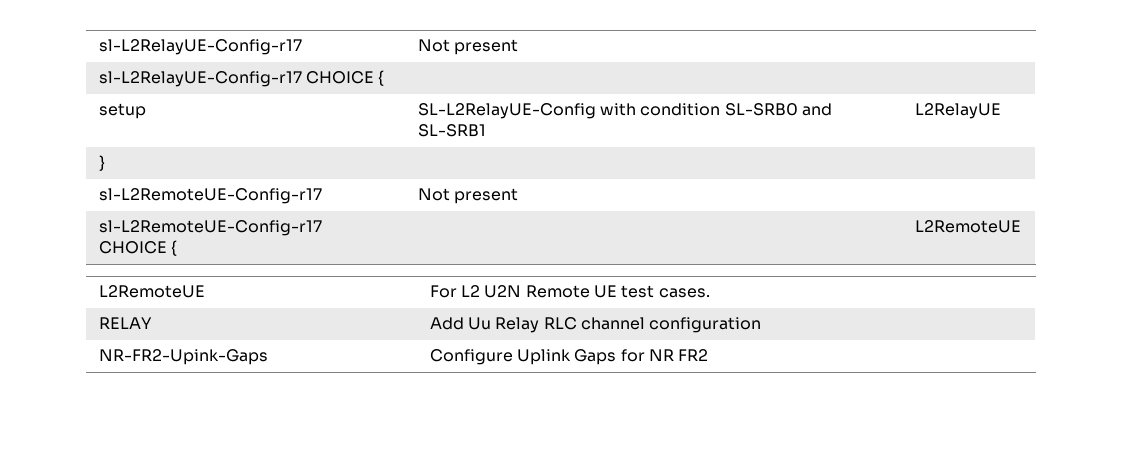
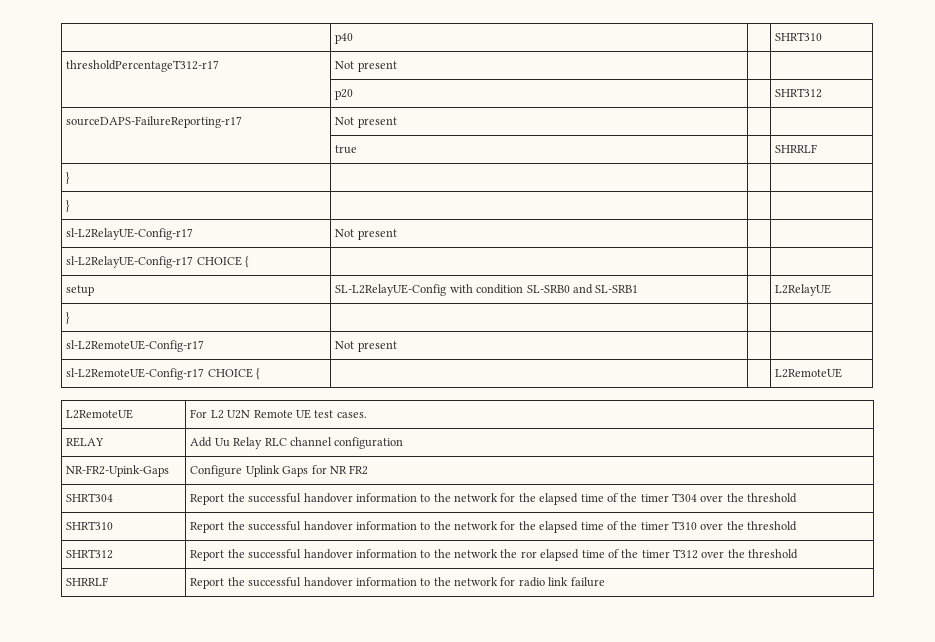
(98, 47) none -> [335,33,354,44] [775,32,823,41] [66,60,220,72] [335,61,397,72] [335,89,354,100] [775,88,823,98] [66,116,243,128] [335,117,397,128] [335,145,358,154] [775,144,818,153] [66,172,71,184] [66,200,71,212] | p40 | | SHRT310 // thresholdPercentageT312-r17 | Not present | | // | p20 | | SHRT312 // sourceDAPS-FailureReporting-r17 | Not present | | // | true | | SHRRLF // } | | | // } | | | //
(709, 355) none -> [66,493,114,502] [190,493,798,505] [66,521,114,530] [190,521,798,533] [66,549,114,559] [190,549,799,561] [66,577,109,586] [190,577,605,589] // SHRT304 | Report the successful handover information to the network for the elapsed time of the timer T304 over the threshold // SHRT310 | Report the successful handover information to the network for the elapsed time of the timer T310 over the threshold // SHRT312 | Report the successful handover information to the network the ror elapsed time of the timer T312 over the threshold // SHRRLF | Report the successful handover information to the network for radio link failure

